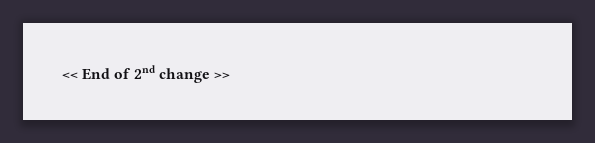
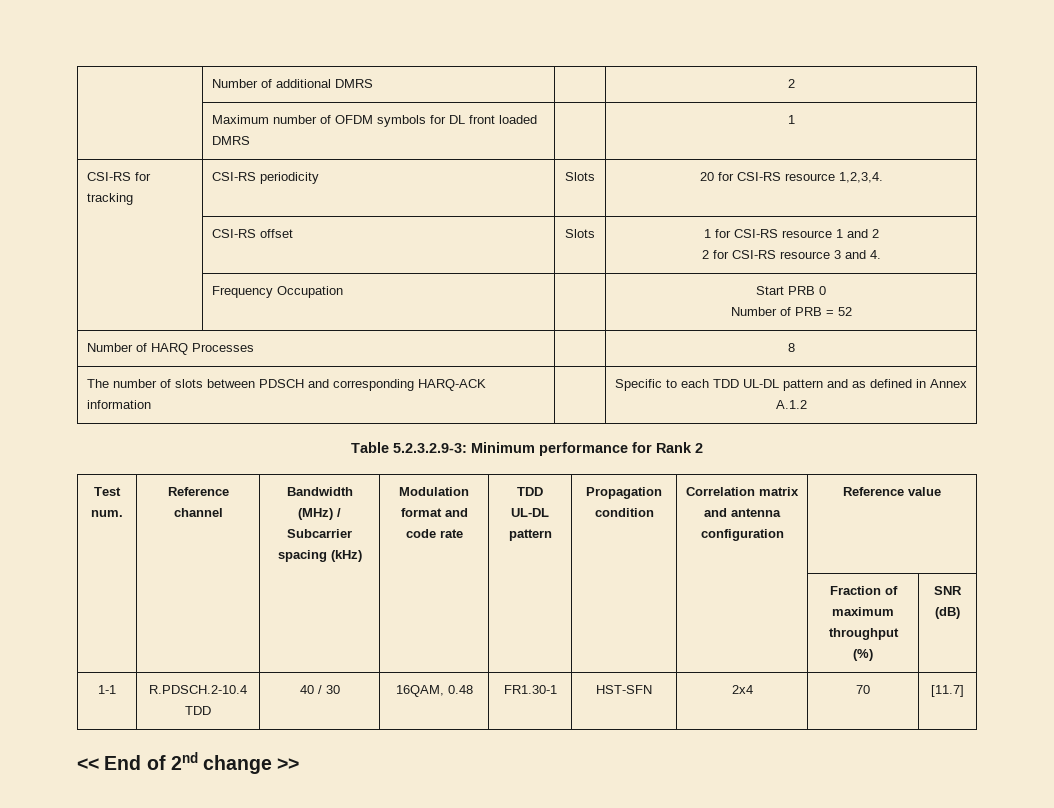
(62, 75) none -> [211,79,373,88] [787,79,795,88] [211,115,537,127] [211,136,250,145] [787,115,795,124] [86,172,151,181] [86,193,133,205] [211,172,319,184] [565,172,595,181] [699,172,883,183] [211,229,293,238] [565,229,595,238] [703,229,879,238] [701,250,881,259] [211,286,343,298] [756,286,826,295] [730,307,852,316] [86,343,254,355] [787,343,795,352] [86,379,486,391] [86,400,151,409] [615,379,967,391] [775,400,807,409] [351,442,703,456] [94,487,121,496] [91,510,123,517] [167,487,229,496] [173,508,223,517] [286,487,353,496] [298,508,341,520] [287,529,352,538] [277,550,362,562] [399,487,469,496] [400,508,468,517] [405,529,463,538] [517,487,543,496] [511,508,549,517] [508,529,552,541] [586,487,662,499] [594,508,654,517] [686,487,799,496] [704,508,781,517] [700,529,784,541] [843,487,941,496] [829,586,898,595] [832,607,894,616] [828,628,899,640] [853,649,873,661] [934,586,962,595] [935,607,960,619] [98,685,116,694] [149,685,247,694] [185,706,211,715] [299,685,340,694] [395,685,473,697] [503,685,557,694] [596,685,652,694] [731,685,753,694] [856,685,870,694] [931,685,964,697] | Number of additional DMRS | | 2 // | Maximum number of OFDM symbols for DL front loaded DMRS | | 1 // CSI-RS for tracking | CSI-RS periodicity | Slots | 20 for CSI-RS resource 1,2,3,4. // | CSI-RS offset | Slots | 1 for CSI-RS resource 1 and 2 // 2 for CSI-RS resource 3 and 4. // | Frequency Occupation | | Start PRB 0 // Number of PRB = 52 // Number of HARQ Processes | | 8 // The number of slots between PDSCH and corresponding HARQ-ACK information | | Specific to each TDD UL-DL pattern and as defined in Annex A.1.2 // Table 5.2.3.2.9-3: Minimum performance for Rank 2 // Test num. | Reference channel | Bandwidth (MHz) / Subcarrier spacing (kHz) | Modulation format and code rate | TDD UL-DL pattern | Propagation condition | Correlation matrix and antenna configuration | Reference value // | | | | | | | Fraction of maximum throughput (%) | SNR (dB) // 1-1 | R.PDSCH.2-10.4 TDD | 40 / 30 | 16QAM, 0.48 | FR1.30-1 | HST-SFN | 2x4 | 70 | [11.7] //

